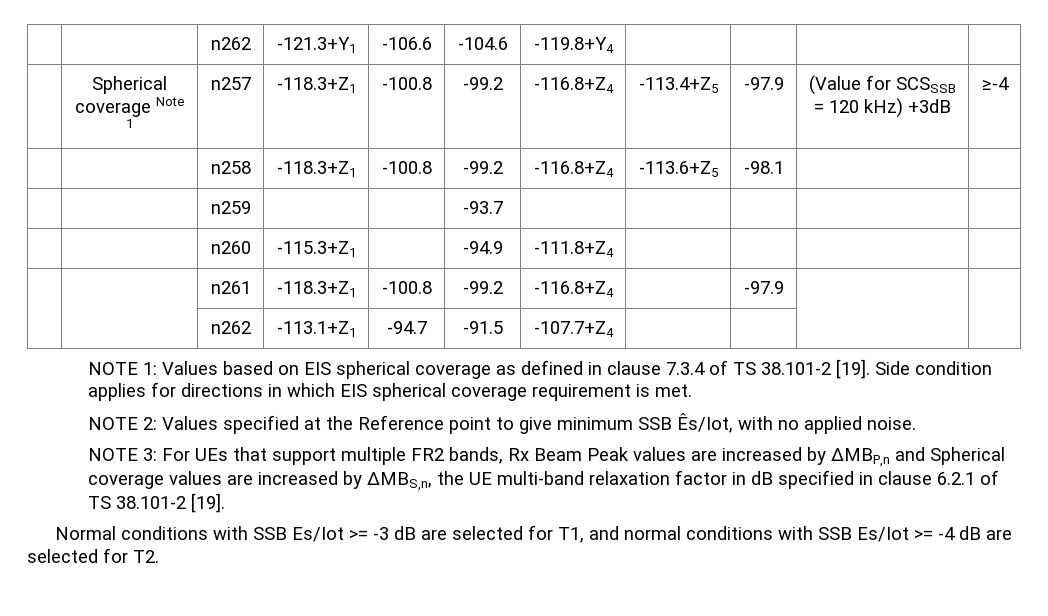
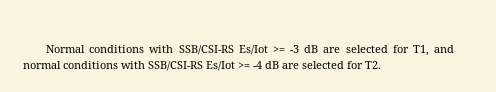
[210,37,251,50] [276,37,356,53] [381,37,432,50] [457,37,508,50] [533,37,614,53] [92,76,167,94] [75,97,184,117] [126,119,133,128] [210,77,251,90] [276,77,356,93] [381,77,432,90] [462,77,503,90] [533,77,614,93] [638,77,718,93] [743,77,784,90] [809,75,956,95] [814,98,951,118] [981,77,1009,90] [210,161,251,174] [276,161,356,177] [381,161,432,174] [462,161,503,174] [533,161,614,177] [638,161,718,177] [743,161,784,174] [210,201,251,214] [462,201,503,214] [210,241,251,254] [276,241,356,257] [462,241,503,254] [533,241,614,257] [210,281,251,294] [276,281,356,297] [381,281,432,294] [462,281,503,294] [533,281,614,297] [743,281,784,294] [210,321,251,334] [276,321,356,337] [386,321,427,334] [462,321,503,334] [533,321,614,337] [87,359,992,379] [87,382,692,401] [87,413,916,434] [87,447,1005,467] [87,470,999,491] [87,493,225,513] | | n262 | -121.3+Y1 | -106.6 | -104.6 | -119.8+Y4 | | | | // | Spherical coverage Note 1 | n257 | -118.3+Z1 | -100.8 | -99.2 | -116.8+Z4 | -113.4+Z5 | -97.9 | (Value for SCSSSB = 120 kHz) +3dB | ≥-4 // | | n258 | -118.3+Z1 | -100.8 | -99.2 | -116.8+Z4 | -113.6+Z5 | -98.1 | | // | | n259 | | | -93.7 | | | | | // | | n260 | -115.3+Z1 | | -94.9 | -111.8+Z4 | | | | // | | n261 | -118.3+Z1 | -100.8 | -99.2 | -116.8+Z4 | | -97.9 | | // | | n262 | -113.1+Z1 | -94.7 | -91.5 | -107.7+Z4 | | | | // NOTE 1: Values based on EIS spherical coverage as defined in clause 7.3.4 of TS 38.101-2 [19]. Side condition applies for directions in which EIS spherical coverage requirement is met. // NOTE 2: Values specified at the Reference point to give minimum SSB Ês/Iot, with no applied noise. // NOTE 3: For UEs that support multiple FR2 bands, Rx Beam Peak values are increased by ∆MBP,n and Spherical coverage values are increased by ∆MBS,n, the UE multi-band relaxation factor in dB specified in clause 6.2.1 of TS 38.101-2 [19]. // -> (46, 49) none
[253,527,288,540] SSB -> [178,45,234,55] SSB/CSI-RS
[818,527,853,540] SSB -> [148,61,203,71] SSB/CSI-RS

